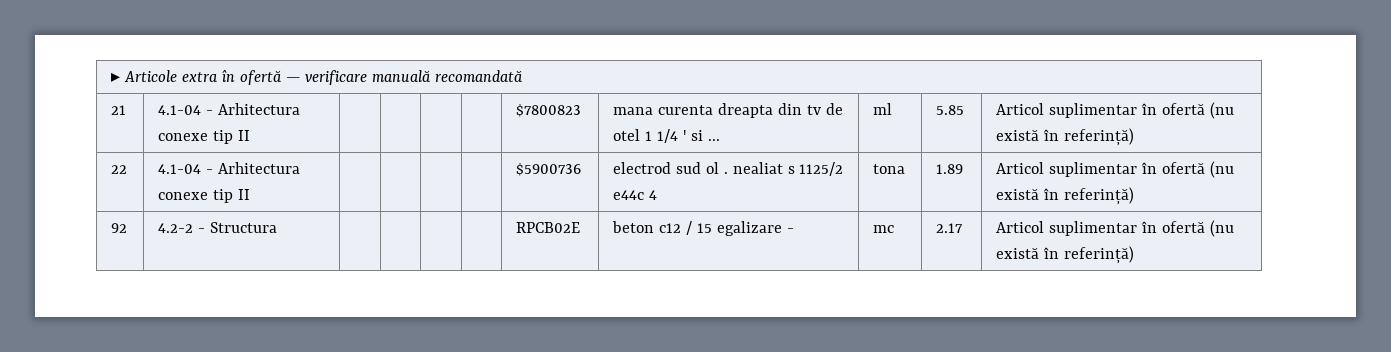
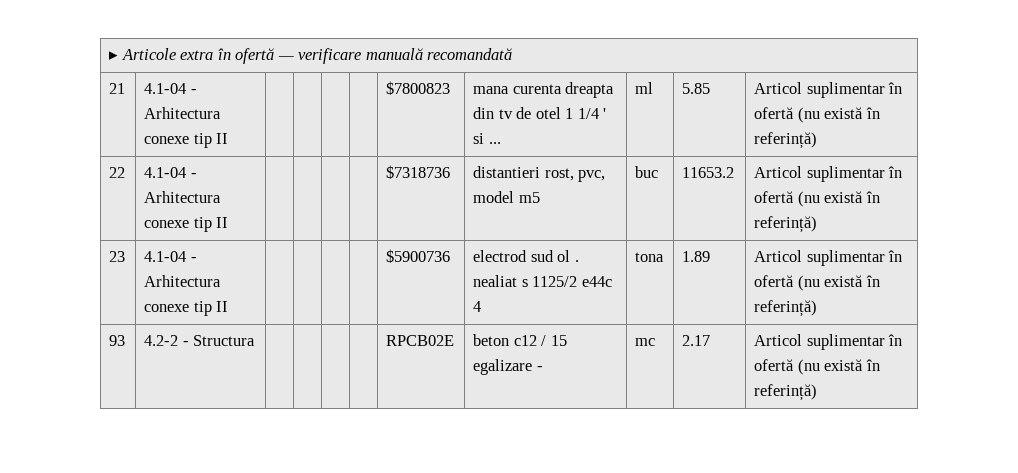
(250, 194) none -> [386,165,451,179] [473,166,606,182] [473,191,540,203] [635,166,659,178] [682,167,735,178] [754,166,903,182] [754,191,880,207] [754,216,818,233] [109,251,126,262] [144,251,197,262] [144,275,222,287] [144,301,229,316] | $7318736 | distantieri rost, pvc, model m5 | buc | 11653.2 | Articol suplimentar în ofertă (nu există în referință) // 23 | 4.1-04 - Arhitectura conexe tip II | | | |
[111,223,128,233] 92 -> [109,335,126,346] 93

